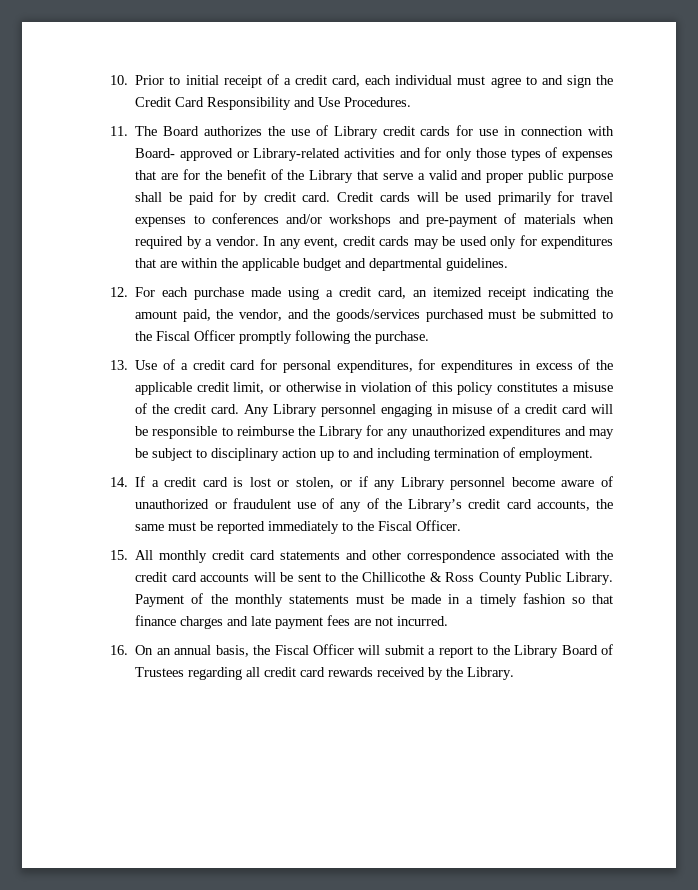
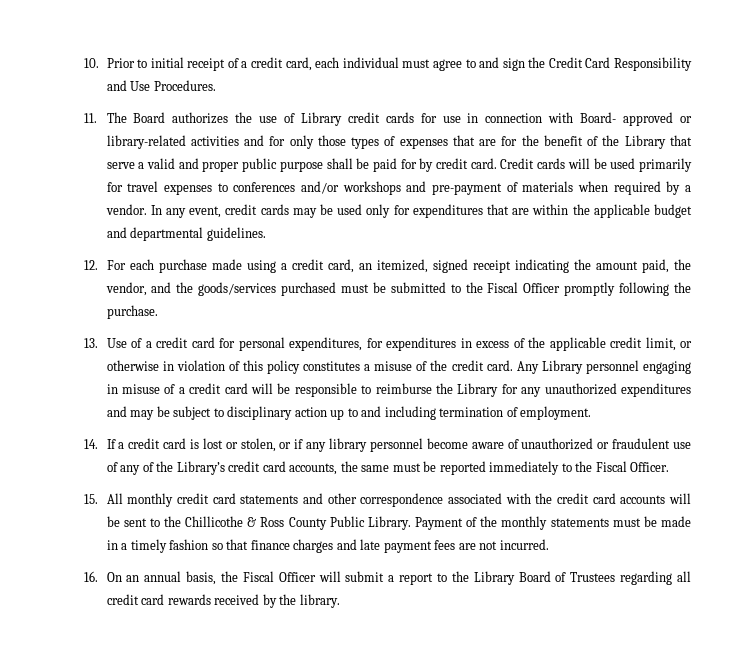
[253,148,341,161] Library-related -> [106,135,186,149] library-related
[433,287,483,297] itemized -> [376,259,468,273] itemized, signed
[400,477,445,490] Library -> [329,438,368,452] library
[467,667,515,680] Library. -> [299,594,340,608] library.

